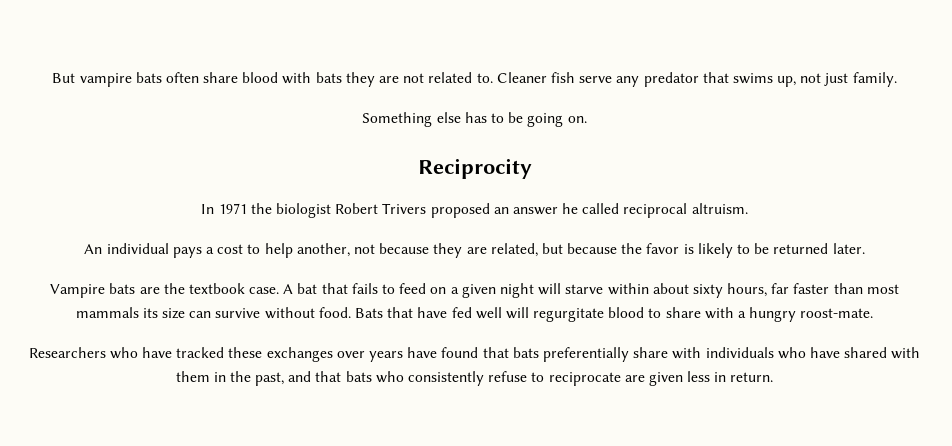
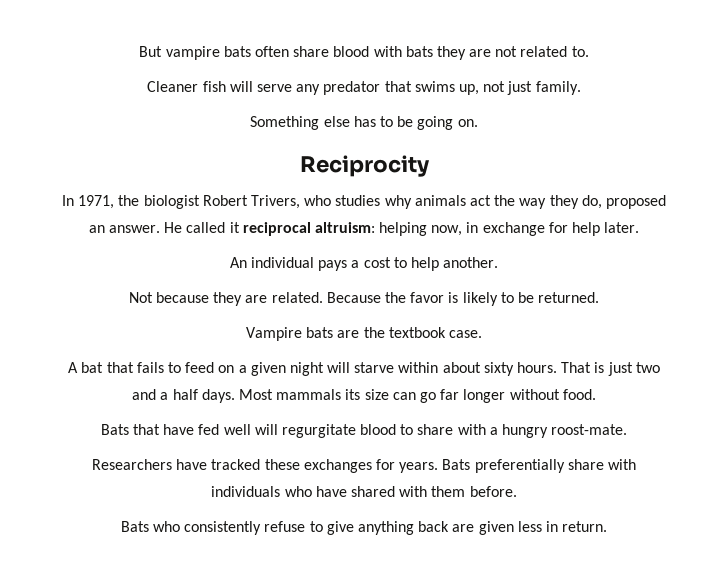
(493, 78) none -> (589, 51) //
(575, 77) none -> [229,81,253,92] will
[218,203,247,214] 1971 -> [78,195,115,209] 1971,
[382,203,748,218] Trivers proposed an answer he called reciprocal altruism. -> [251,195,666,209] [88,222,640,236] Trivers, who studies why animals act the way they do, proposed an answer. He called it reciprocal altruism: helping now, in exchange for help later.
[296,243,375,257] another, not -> [443,257,499,268] [128,292,153,303] another. // Not
[490,243,618,257] related, but because -> [271,292,381,303] related. Because
[773,243,865,254] returned later. -> [538,292,600,303] returned.
(280, 290) none -> (482, 334) //
[727,283,899,297] hours, far faster than most -> [517,362,660,376] [132,389,274,403] hours. That is just two and a half days. Most
[215,308,261,318] survive -> [419,389,506,403] go far longer
(351, 312) none -> (596, 394) //
[109,347,138,359] who -> (173, 464) none
[336,347,539,362] over years have found that bats -> [376,459,471,473] for years. Bats
[213,371,372,386] in the past, and that bats -> [469,486,517,497] [120,521,149,532] before. // Bats
[548,372,621,386] reciprocate -> [326,521,450,535] give anything back

